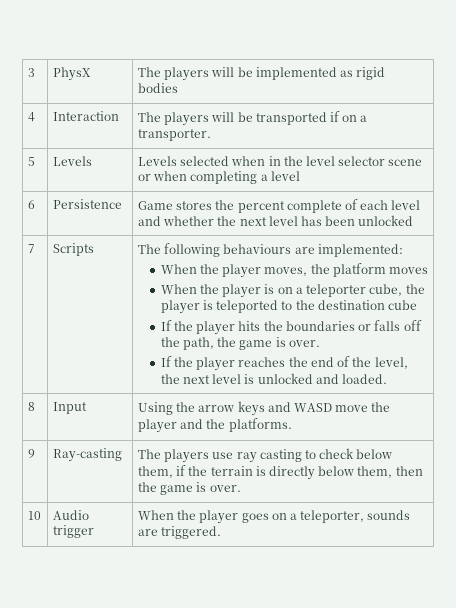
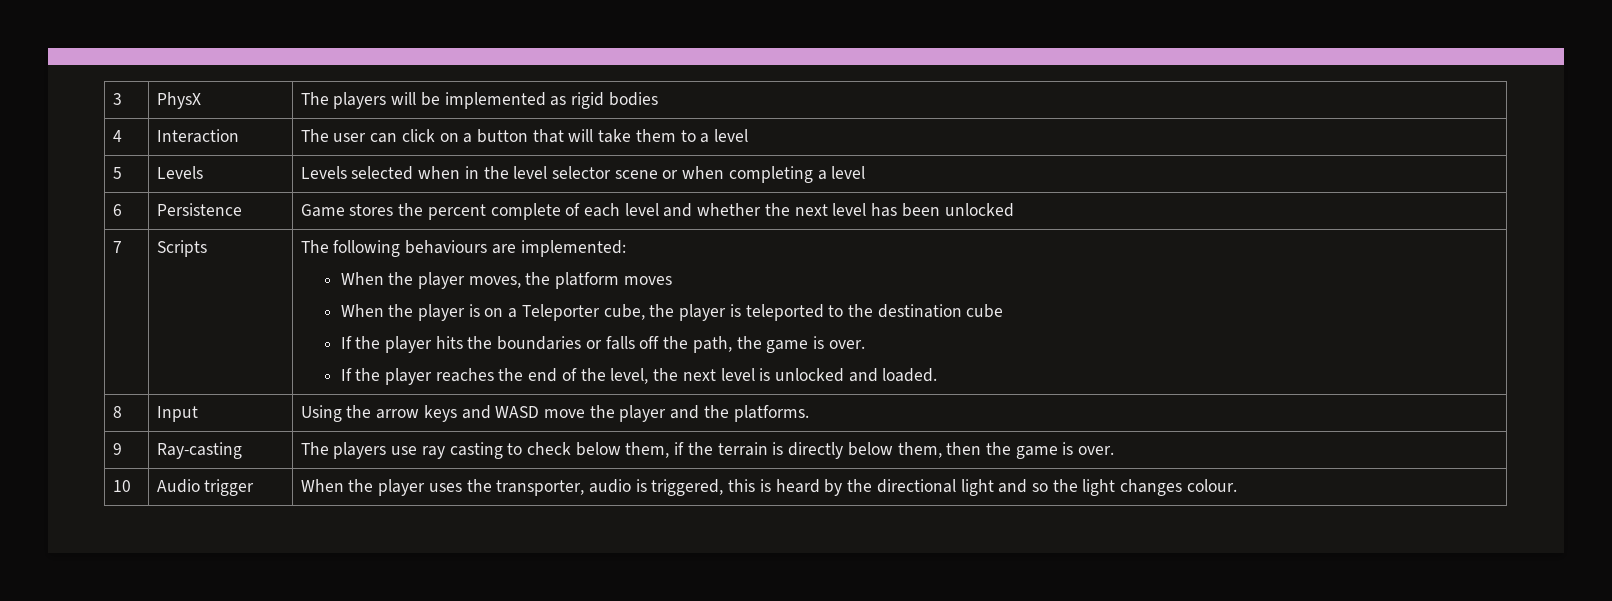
[164,111,368,126] [137,129,211,141] players will be transported if on a transporter. -> [333,129,749,143] user can click on a button that will take them to a level
[306,284,367,297] teleporter -> [521,304,600,321] Teleporter
[241,510,411,523] [137,526,222,539] goes on a teleporter, sounds are triggered. -> [428,479,1237,496] uses the transporter, audio is triggered, this is heard by the directional light and so the light changes colour.

